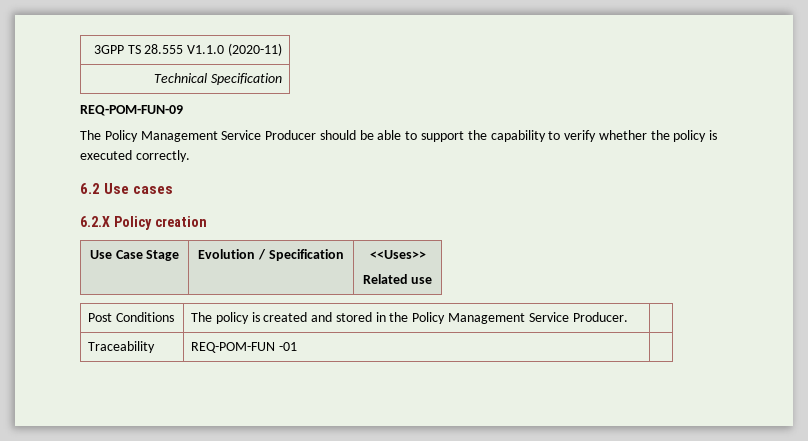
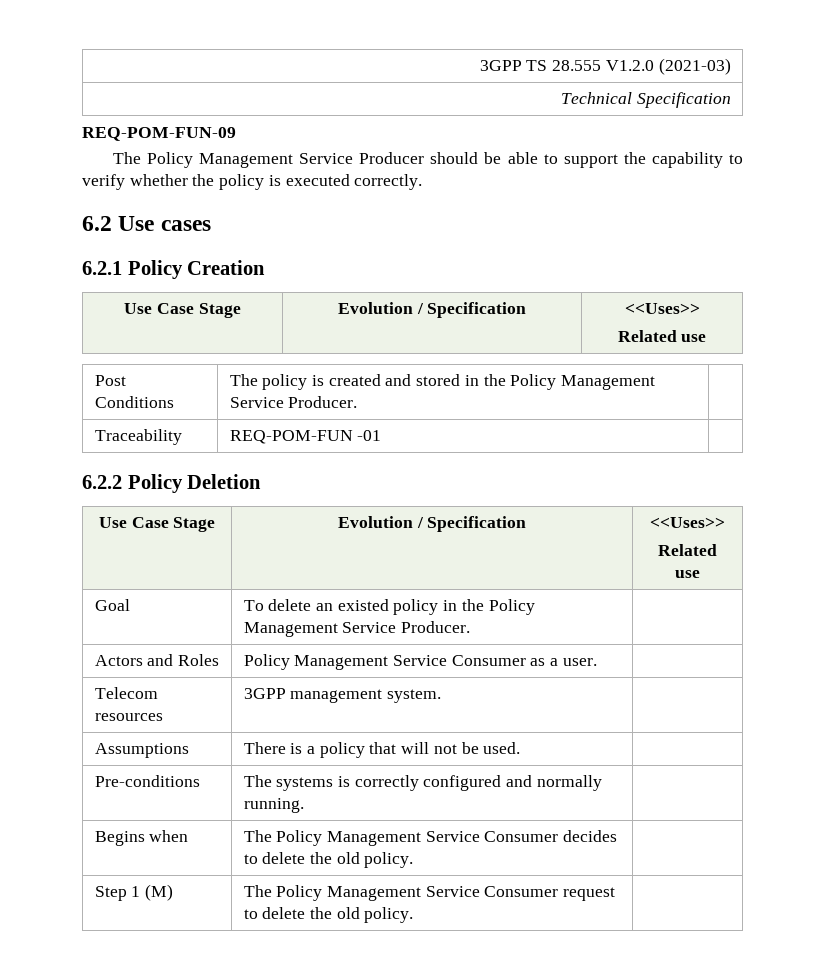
[187,43,283,56] V1.1.0 (2020-11) -> [605,58,731,75] V1.2.0 (2021-03)
[80,216,207,230] 6.2.X Policy creation -> [82,260,266,279] 6.2.1 Policy Creation
(297, 346) none -> [82,474,262,493] [98,517,216,532] [337,516,527,532] [650,517,725,528] [658,544,717,556] [675,570,700,578] [94,599,130,611] [243,599,535,615] [243,621,470,637] [94,654,219,666] [243,654,597,670] [94,687,158,699] [94,713,163,721] [243,688,441,703] [94,743,189,758] [243,742,521,758] [94,775,200,787] [243,775,602,791] [243,798,304,813] [94,830,189,846] [243,830,618,846] [243,852,414,868] [94,884,173,901] [243,885,616,901] [243,907,414,923] // 6.2.2 Policy Deletion // Use Case Stage | Evolution / Specification | <<Uses>> // Related use // Goal | To delete an existed policy in the Policy Management Service Producer. | // Actors and Roles | Policy Management Service Consumer as a user. | // Telecom resources | 3GPP management system. | // Assumptions | There is a policy that will not be used. | // Pre-conditions | The systems is correctly configured and normally running. | // Begins when | The Policy Management Service Consumer decides to delete the old policy. | // Step 1 (M) | The Policy Management Service Consumer request to delete the old policy. |

